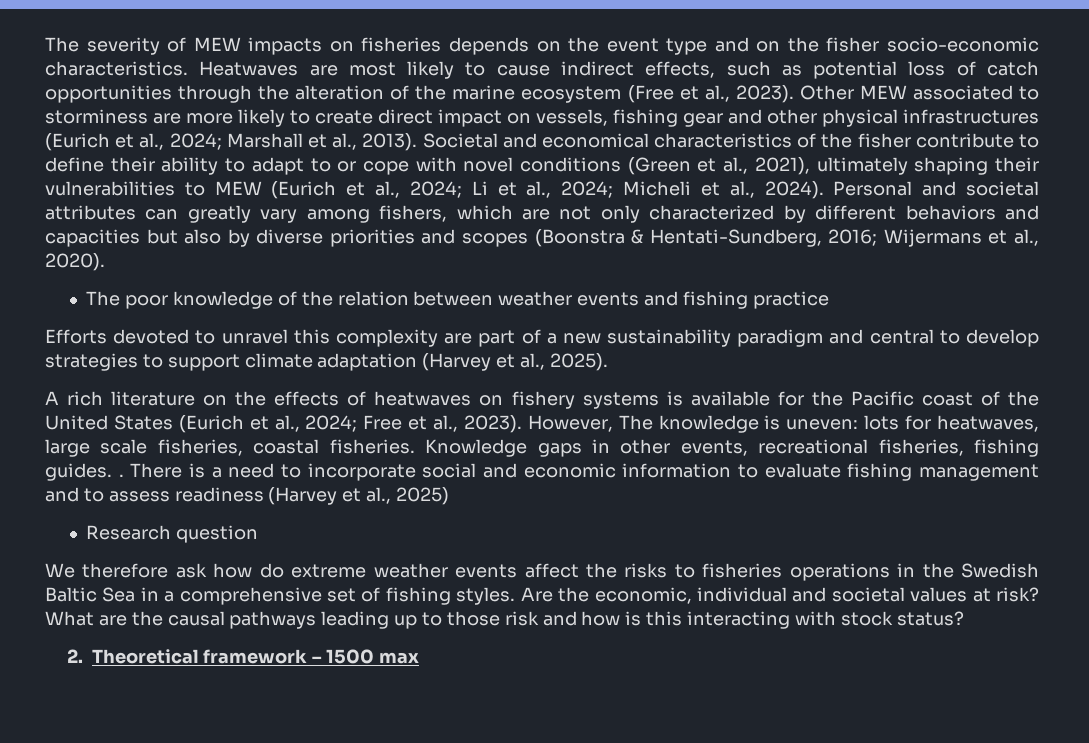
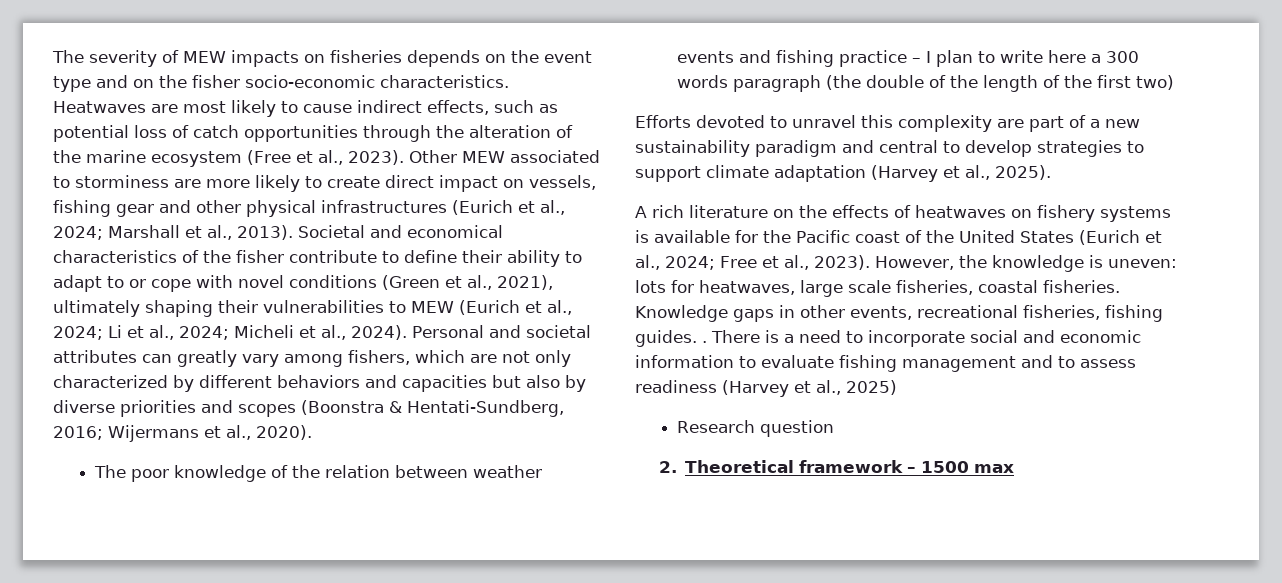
(829, 300) none -> [911,50,1139,67] [676,75,1174,92] – I plan to write here a 300 words paragraph (the double of the length of the first two)
[618,415,653,430] The -> [958,255,987,268] the
[45,563,1039,581] [45,587,1039,605] [45,611,964,629] // We therefore ask how do extreme weather events affect the risks to fisheries operations in the Swedish Baltic Sea in a comprehensive set of fishing styles. Are the economic, individual and societal values at risk? What are the causal pathways leading up to those risk and how is this interacting with stock status? -> (834, 428) none

